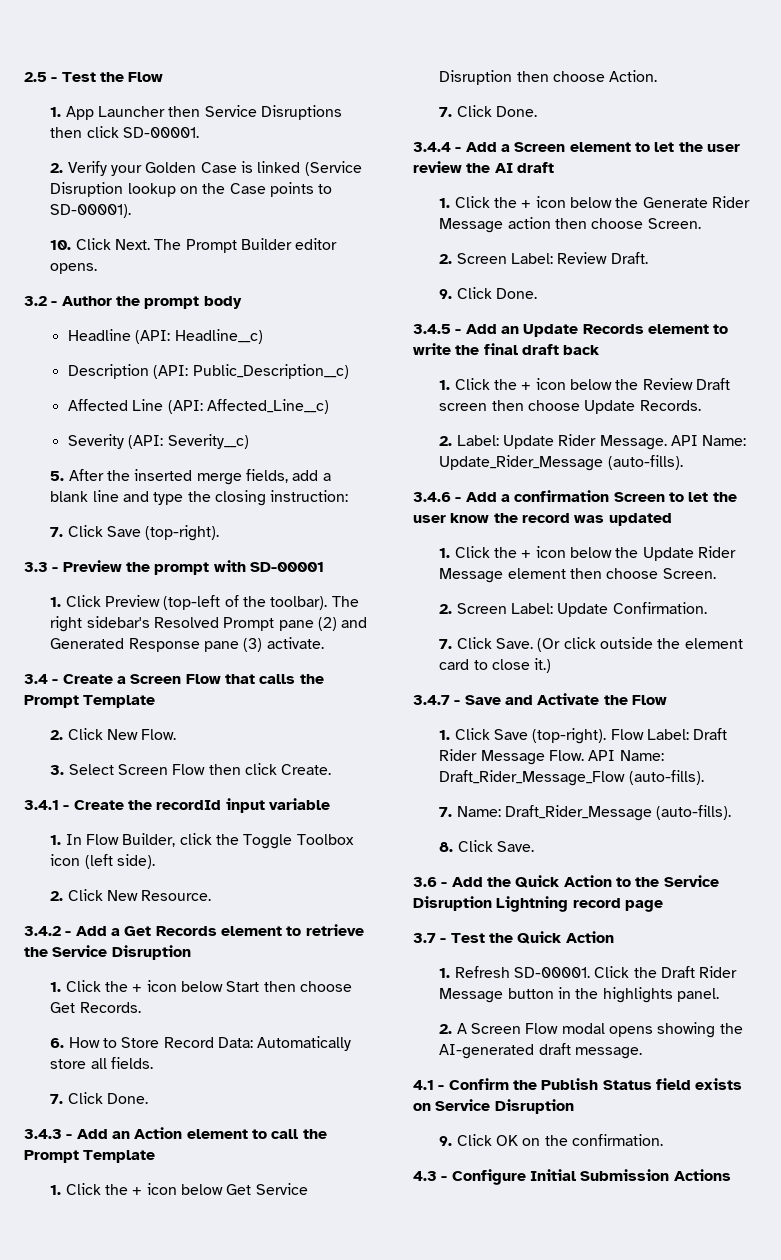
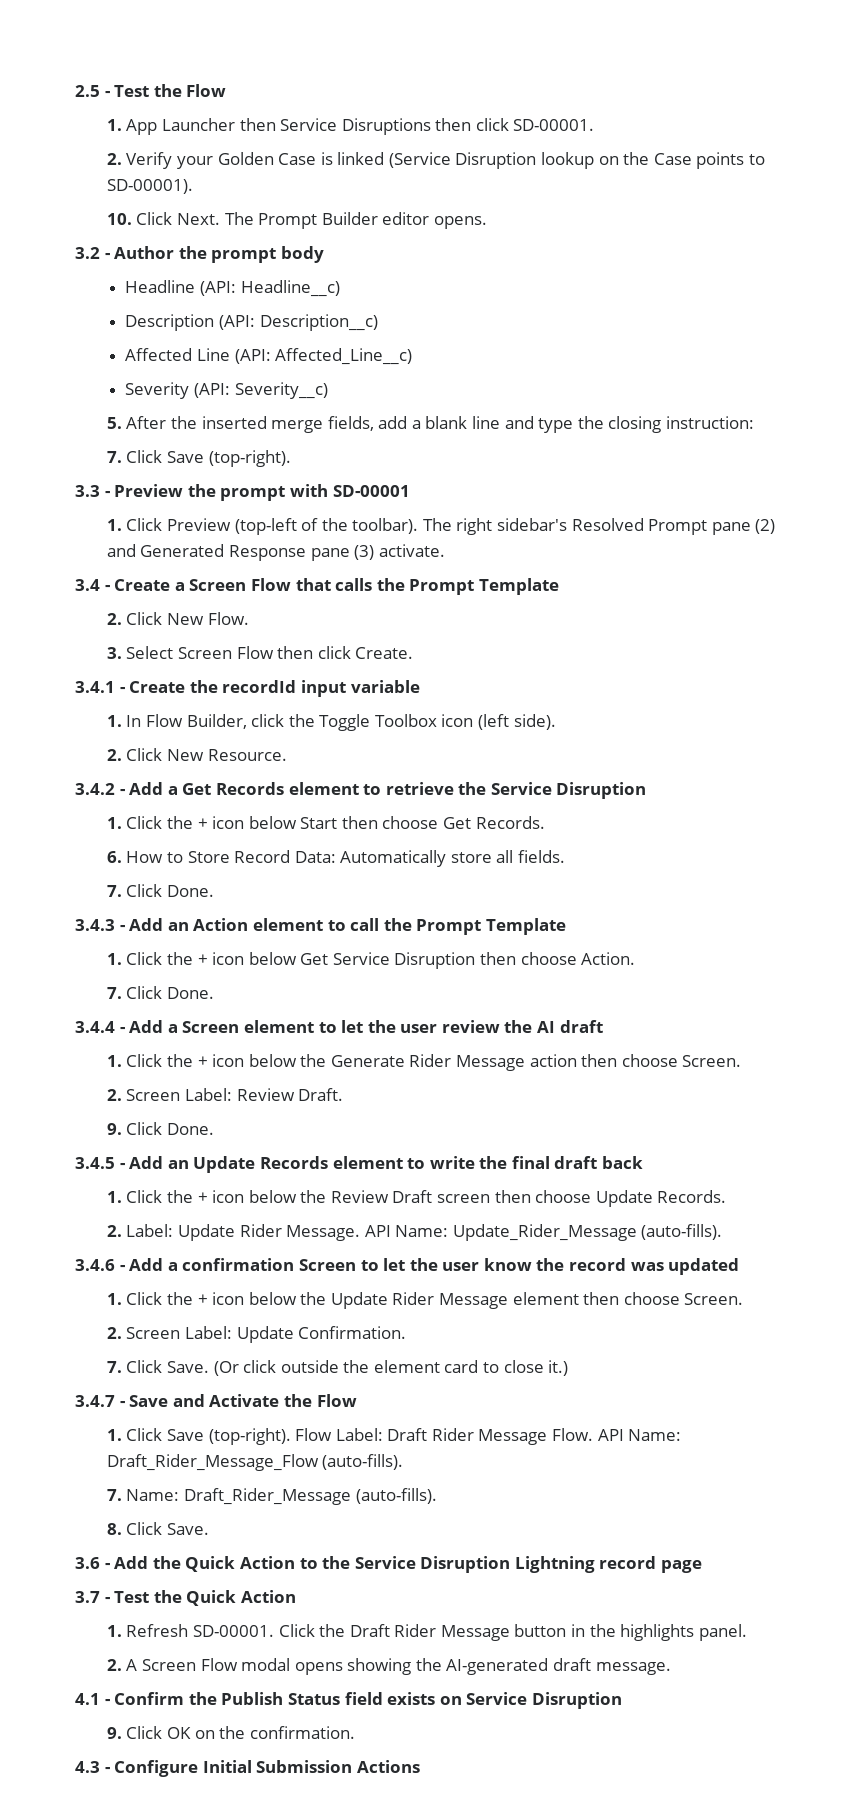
[192,364,349,379] Public_Description__c) -> [259,314,378,331] Description__c)

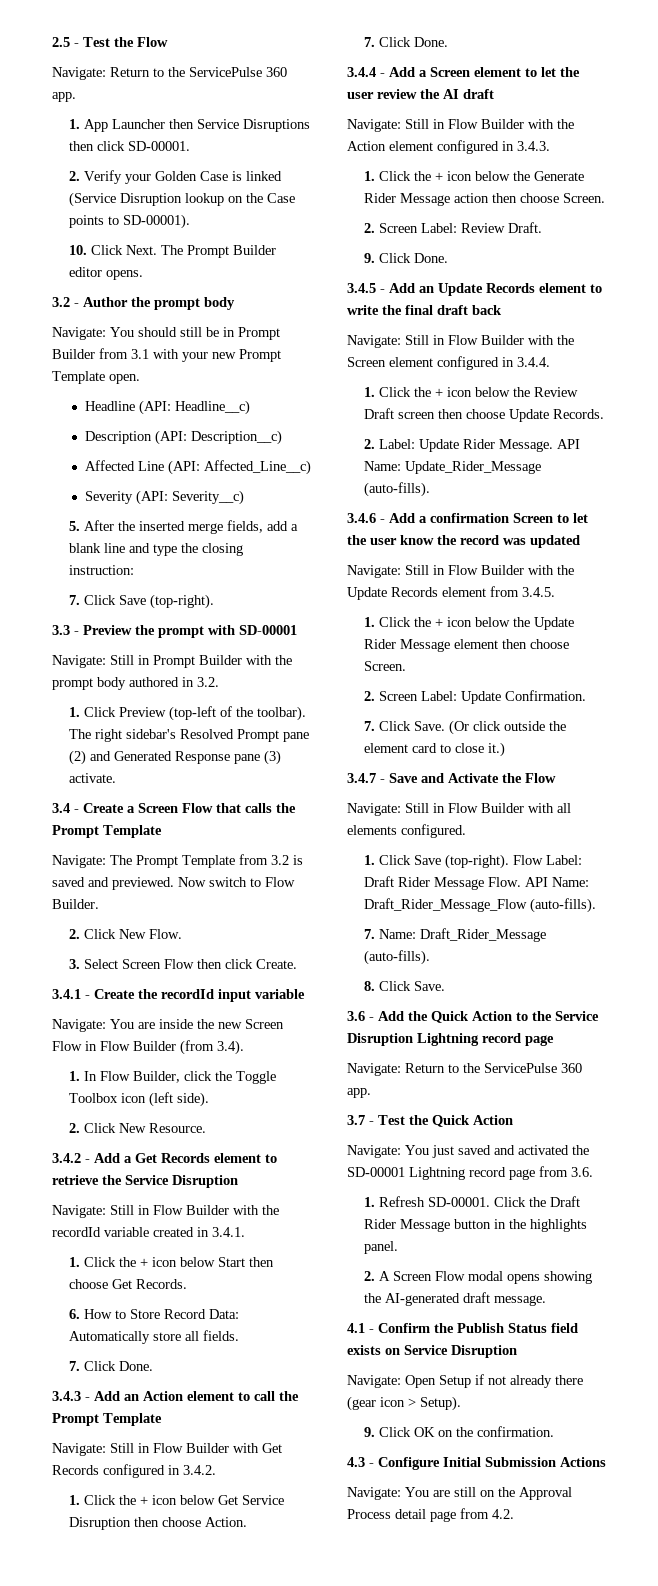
(227, 90) none -> [52,67,287,80] [52,92,76,102] // Navigate: Return to the ServicePulse 360 app.
(324, 254) none -> [52,327,280,340] [52,348,281,362] [52,371,140,384] // Navigate: You should still be in Prompt Builder from 3.1 with your new Prompt Template open.
(410, 491) none -> [52,655,292,668] [52,677,219,690] // Navigate: Still in Prompt Builder with the prompt body authored in 3.2.
(559, 586) none -> [52,854,303,868] [52,877,295,890] [52,899,99,909] // Navigate: The Prompt Template from 3.2 is saved and previewed. Now switch to Flow Builder.
(420, 686) none -> [52,1019,284,1032] [52,1040,244,1055] // Navigate: You are inside the new Screen Flow in Flow Builder (from 3.4).
(647, 790) none -> [52,1205,279,1218] [52,1227,245,1237] // Navigate: Still in Flow Builder with the recordId variable created in 3.4.1.
(566, 926) none -> [52,1443,282,1456] [52,1464,216,1478] // Navigate: Still in Flow Builder with Get Records configured in 3.4.2.
(603, 1026) none -> [347,119,574,132] [347,140,550,154] // Navigate: Still in Flow Builder with the Action element configured in 3.4.3.
(644, 1162) none -> [347,335,574,348] [347,356,550,370] // Navigate: Still in Flow Builder with the Screen element configured in 3.4.4.
(740, 1266) none -> [347,565,574,578] [347,586,555,600] // Navigate: Still in Flow Builder with the Update Records element from 3.4.5.
(357, 1400) none -> [347,803,571,816] [347,824,466,838] // Navigate: Still in Flow Builder with all elements configured.
(703, 1566) none -> [347,1063,582,1076] [347,1088,371,1098] // Navigate: Return to the ServicePulse 360 app.
(296, 1596) none -> [347,1145,589,1158] [347,1166,593,1180] // Navigate: You just saved and activated the SD-00001 Lightning record page from 3.6.
(622, 1700) none -> [347,1374,583,1388] [347,1396,461,1411] // Navigate: Open Setup if not already there (gear icon > Setup).
(420, 1766) none -> [347,1487,572,1500] [347,1508,514,1522] // Navigate: You are still on the Approval Process detail page from 4.2.

